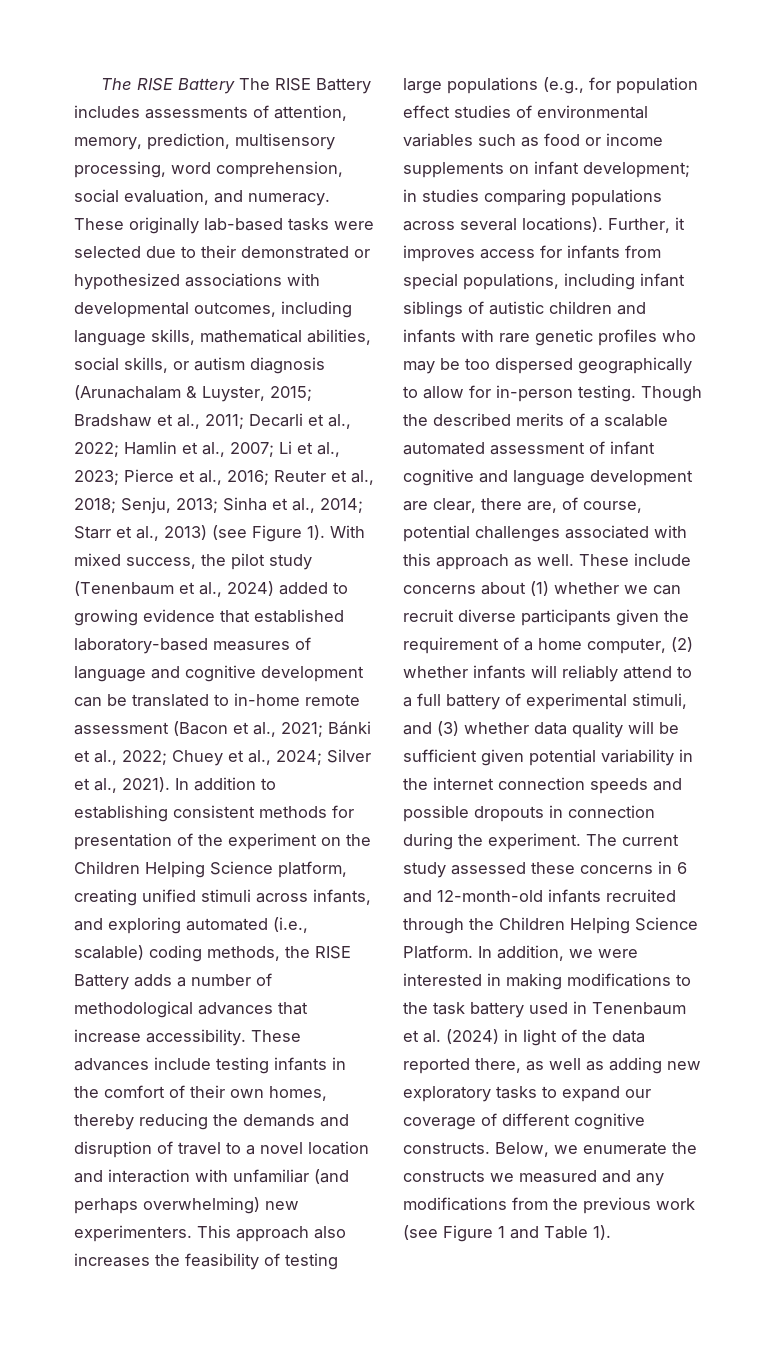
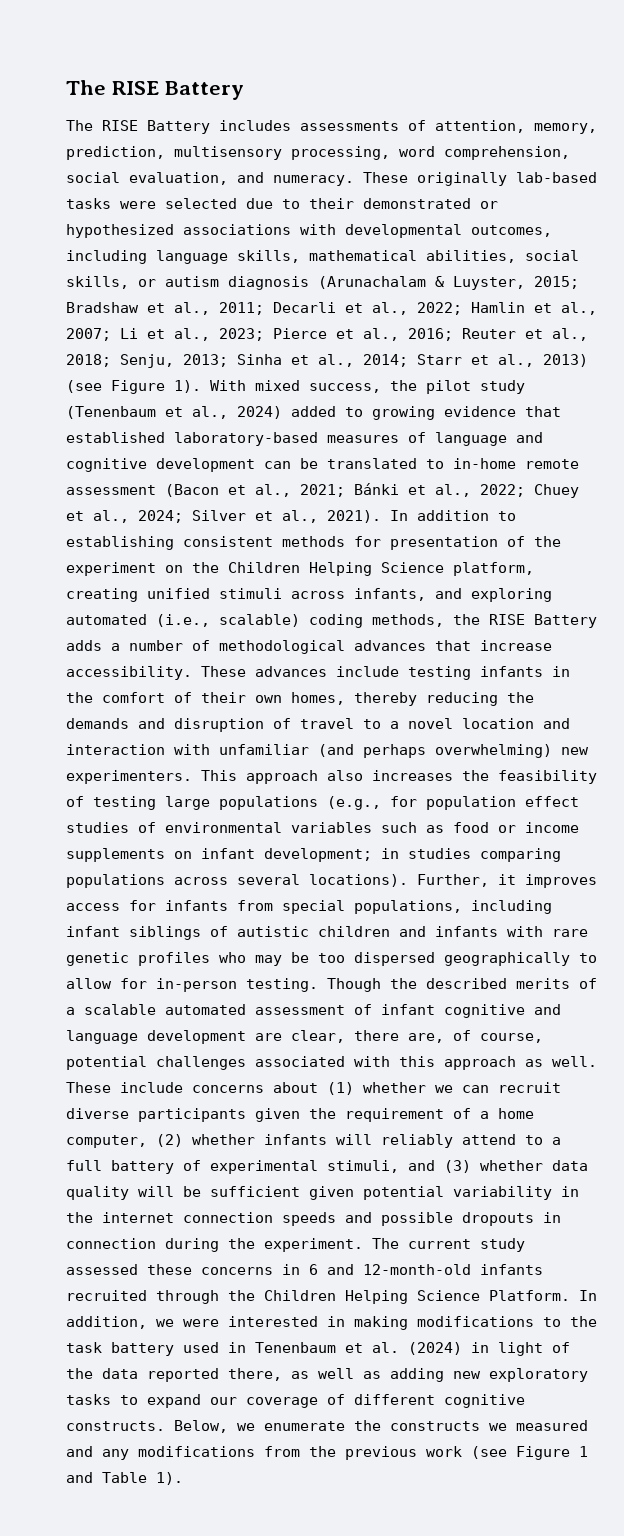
[101,78,236,94] The RISE Battery -> [66,80,244,100] The RISE Battery //

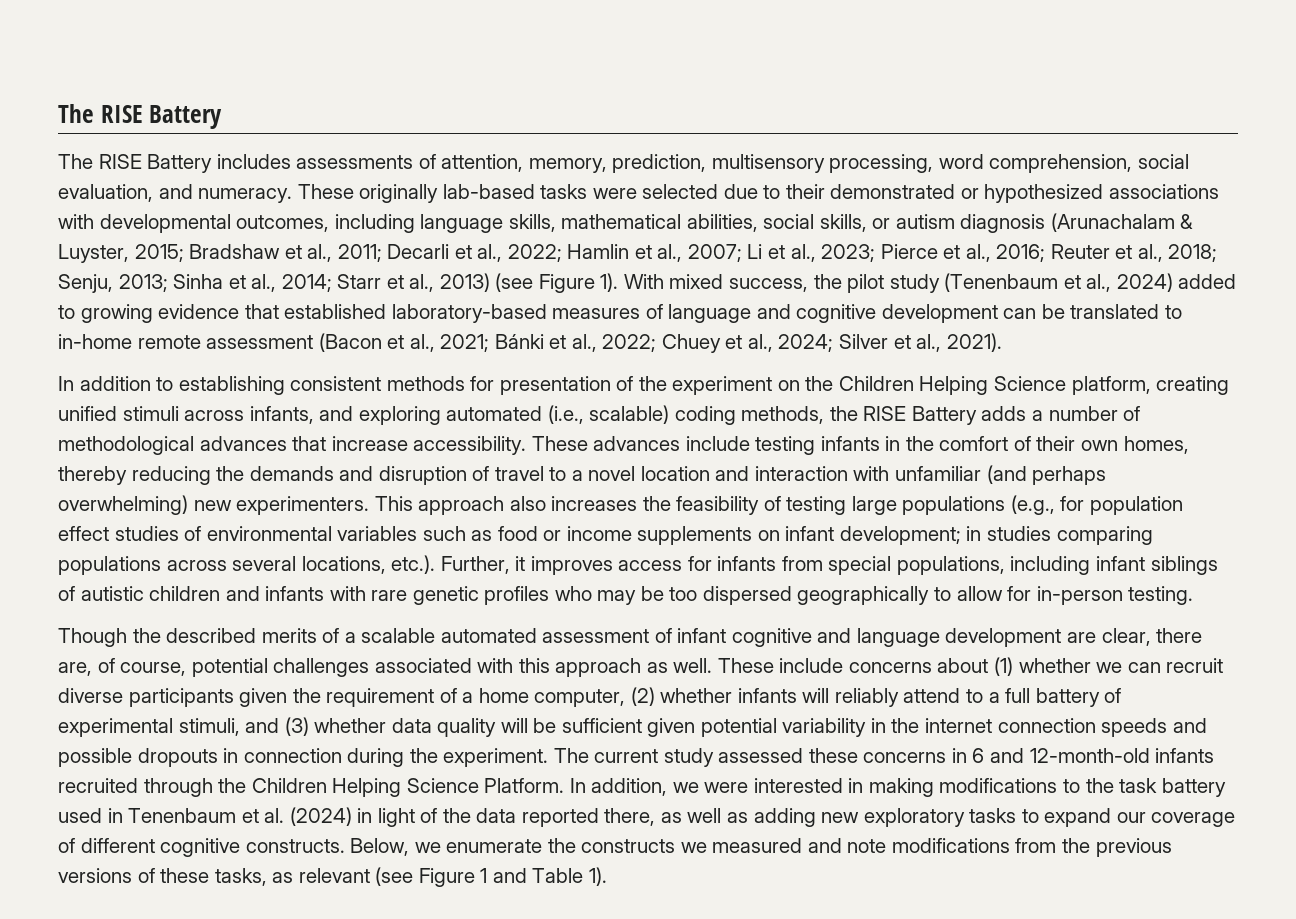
(381, 516) none -> (1002, 342) //
[309,874,408,887] locations). -> [301,555,436,574] locations, etc.).
(318, 985) none -> (1194, 595) //
[102,1449,129,1460] any -> [847,839,887,853] note
[426,1446,462,1457] work -> [58,868,370,886] versions of these tasks, as relevant

